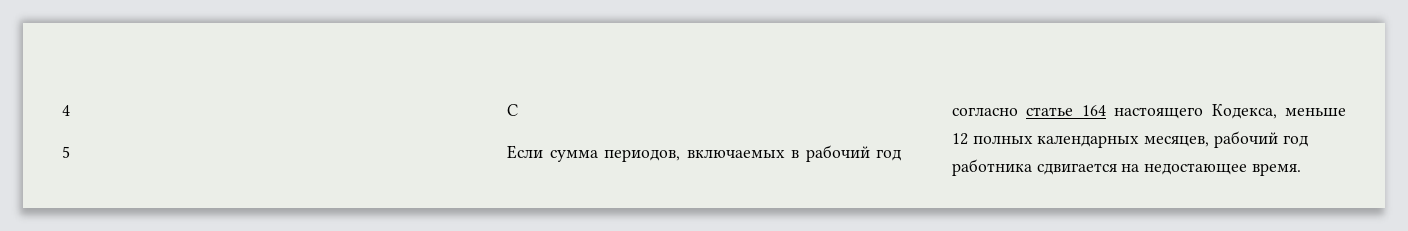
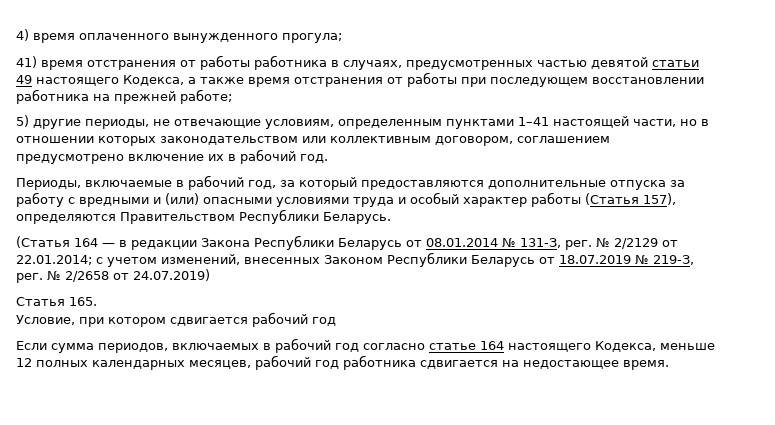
[62,105,70,116] [62,146,70,158] [507,104,518,116] 4 // 5 // С -> [16,29,342,43] [16,55,699,70] [16,72,704,87] [16,89,232,104] [16,115,709,129] [16,136,610,146] [16,149,328,164] [16,175,685,190] [16,192,676,207] [16,209,391,224] [16,235,678,250] [16,252,694,267] [16,269,210,283] [16,297,97,306] [16,312,336,327] 4) время оплаченного вынужденного прогула; // 41) время отстранения от работы работника в случаях, предусмотренных частью девятой статьи 49 настоящего Кодекса, а также время отстранения от работы при последующем восстановлении работника на прежней работе; // 5) другие периоды, не отвечающие условиям, определенным пунктами 1–41 настоящей части, но в отношении которых законодательством или коллективным договором, соглашением предусмотрено включение их в рабочий год. // Периоды, включаемые в рабочий год, за который предоставляются дополнительные отпуска за работу с вредными и (или) опасными условиями труда и особый характер работы (Статья 157), определяются Правительством Республики Беларусь. // (Статья 164 — в редакции Закона Республики Беларусь от 08.01.2014 № 131-З, рег. № 2/2129 от 22.01.2014; с учетом изменений, внесенных Законом Республики Беларусь от 18.07.2019 № 219-З, рег. № 2/2658 от 24.07.2019) // Статья 165. // Условие, при котором сдвигается рабочий год

